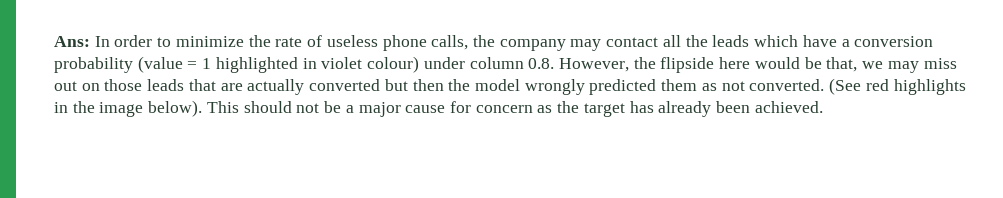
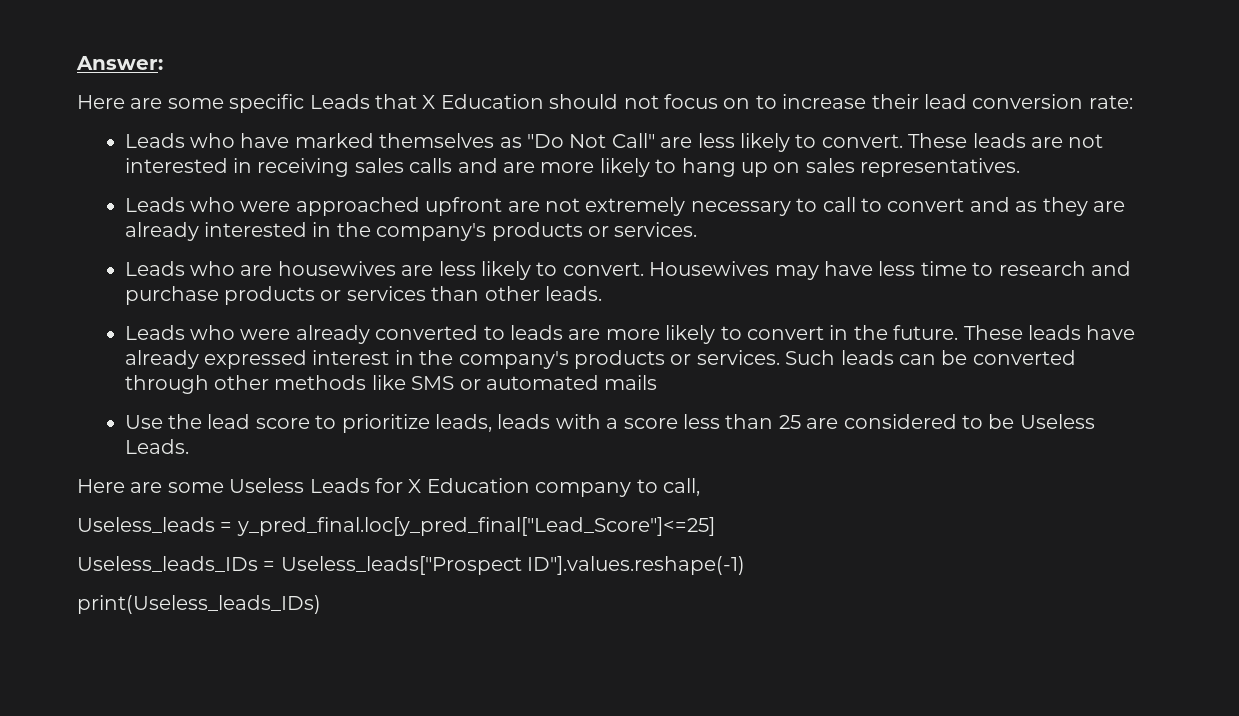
[54,35,934,51] [54,56,957,73] [54,78,966,95] [54,100,823,117] Ans: In order to minimize the rate of useless phone calls, the company may contact all the leads which have a conversion probability (value = 1 highlighted in violet colour) under column 0.8. However, the flipside here would be that, we may miss out on those leads that are actually converted but then the model wrongly predicted them as not converted. (See red highlights in the image below). This should not be a major cause for concern as the target has already been achieved. -> [76,56,163,70] [77,94,1133,113] [124,133,1104,152] [124,158,1021,177] [124,197,1126,216] [124,222,698,241] [124,261,1132,280] [124,286,603,305] [124,325,1136,344] [124,350,1076,369] [124,375,658,394] [124,414,1095,433] [124,439,189,454] [77,478,700,497] [77,517,715,536] [77,556,746,575] [77,595,321,614] Answer: // Here are some specific Leads that X Education should not focus on to increase their lead conversion rate: // Leads who have marked themselves as "Do Not Call" are less likely to convert. These leads are not interested in receiving sales calls and are more likely to hang up on sales representatives. // Leads who were approached upfront are not extremely necessary to call to convert and as they are already interested in the company's products or services. // Leads who are housewives are less likely to convert. Housewives may have less time to research and purchase products or services than other leads. // Leads who were already converted to leads are more likely to convert in the future. These leads have already expressed interest in the company's products or services. Such leads can be converted through other methods like SMS or automated mails // Use the lead score to prioritize leads, leads with a score less than 25 are considered to be Useless Leads. // Here are some Useless Leads for X Education company to call, // Useless_leads = y_pred_final.loc[y_pred_final["Lead_Score"]<=25] // Useless_leads_IDs = Useless_leads["Prospect ID"].values.reshape(-1) // print(Useless_leads_IDs)

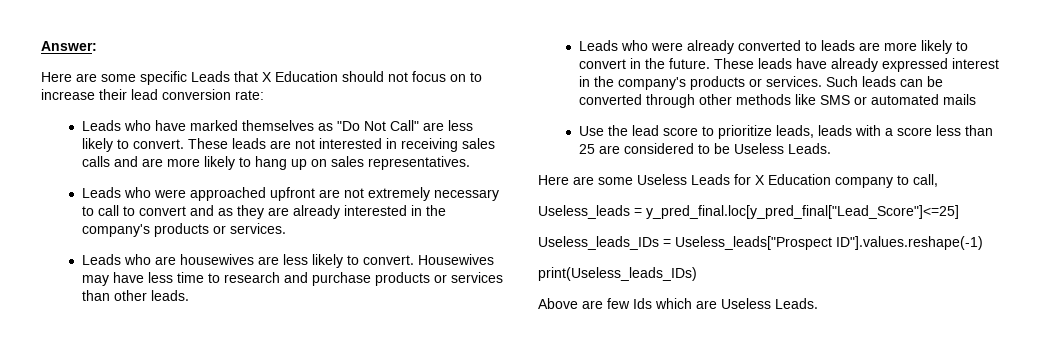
(321, 604) none -> [538,298,818,309] // Above are few Ids which are Useless Leads.

